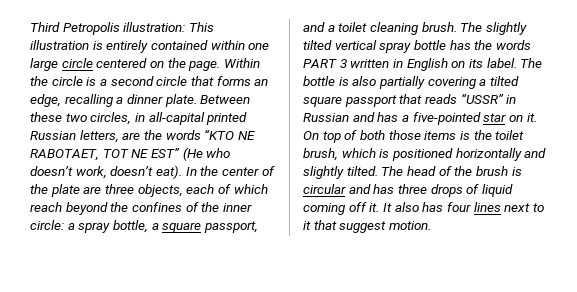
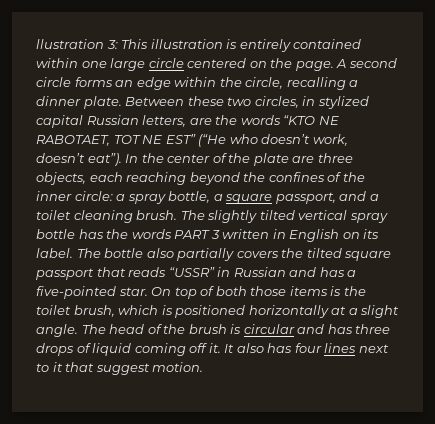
[30,22,186,35] Third Petropolis illustration: -> [36,39,118,49] llustration 3:
[223,58,260,68] [30,76,107,86] Within the circle is a -> [336,59,347,68] A
[190,76,214,86] that -> (71, 82) none
[30,94,61,107] edge, -> [136,77,284,90] edge within the circle,
[148,112,248,125] all-capital printed -> [317,96,369,109] [36,115,83,128] stylized capital
[182,147,203,161] (He -> [198,134,227,147] (“He
[155,165,182,179] eat). -> [87,153,122,166] eat”).
[217,184,268,194] [30,202,62,212] of which reach -> [126,172,187,185] reaching
[338,77,349,86] is -> (144, 253) none
[427,77,487,89] covering a -> [236,248,304,258] covers the
[483,113,537,122] star on it. -> [118,287,148,296] star.
[524,148,547,158] [303,166,378,179] and slightly tilted. -> [331,305,400,318] [36,324,78,337] at a slight angle.

